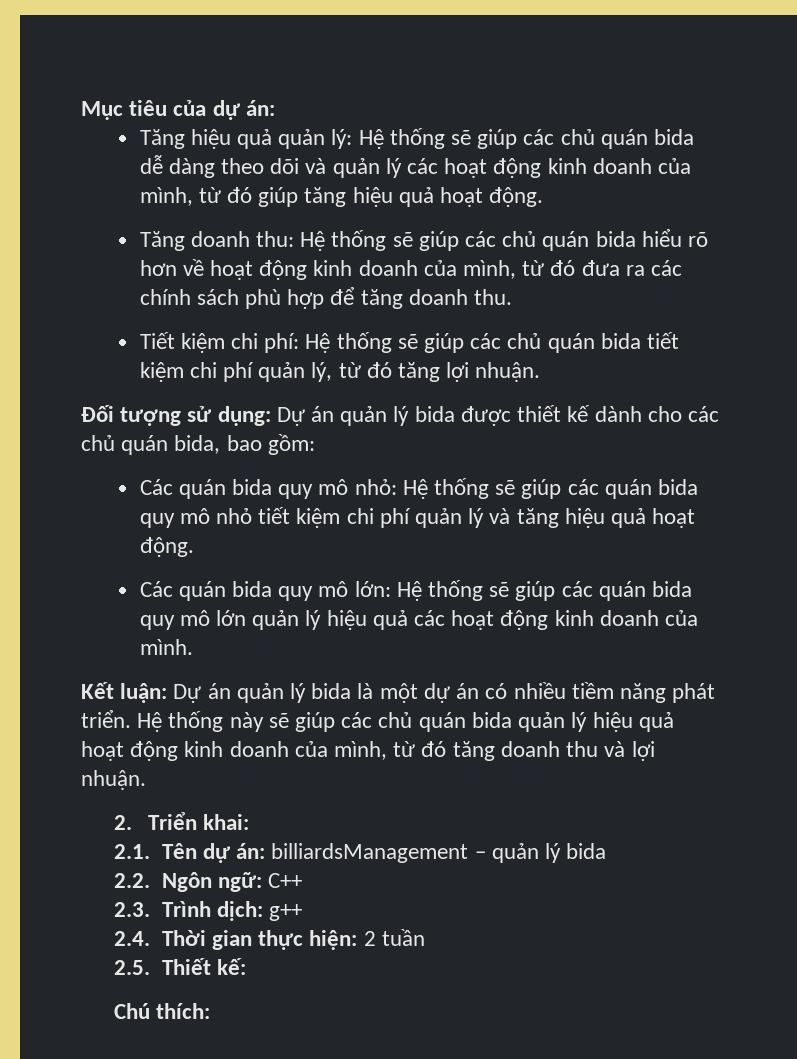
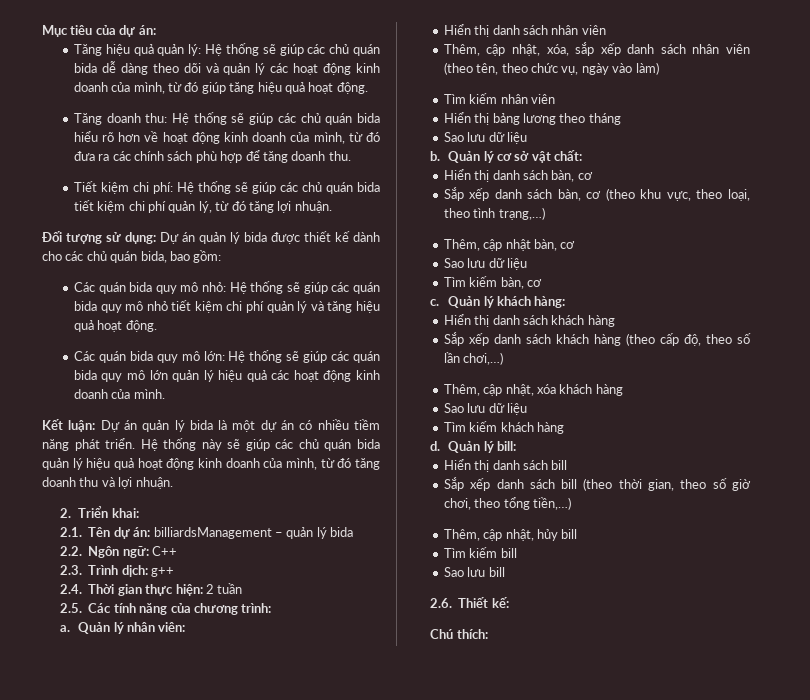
(151, 967) none -> [88,603,272,615] [60,622,186,634] [443,24,606,37] [443,42,750,56] [443,62,659,75] [443,93,556,104] [443,112,621,125] [443,132,528,144] [430,150,583,163] [443,169,593,182] [443,187,750,201] [443,207,545,220] [443,239,576,251] [443,258,528,270] [443,276,543,289] [430,296,566,308] [443,314,615,327] [443,332,751,346] [443,352,504,365] [443,384,623,396] [443,403,528,415] [443,421,565,434] [430,441,517,453] [443,459,568,472] [443,477,751,491] [443,497,572,510] [443,529,578,541] [443,547,517,558] [443,567,505,577] [430,598,453,608] Các tính năng của chương trình: // a. Quản lý nhân viên: // Hiển thị danh sách nhân viên // Thêm, cập nhật, xóa, sắp xếp danh sách nhân viên (theo tên, theo chức vụ, ngày vào làm) // Tìm kiếm nhân viên // Hiển thị bảng lương theo tháng // Sao lưu dữ liệu // b. Quản lý cơ sở vật chất: // Hiển thị danh sách bàn, cơ // Sắp xếp danh sách bàn, cơ (theo khu vực, theo loại, theo tình trạng,…) // Thêm, cập nhật bàn, cơ // Sao lưu dữ liệu // Tìm kiếm bàn, cơ // c. Quản lý khách hàng: // Hiển thị danh sách khách hàng // Sắp xếp danh sách khách hàng (theo cấp độ, theo số lần chơi,…) // Thêm, cập nhật, xóa khách hàng // Sao lưu dữ liệu // Tìm kiếm khách hàng // d. Quản lý bill: // Hiển thị danh sách bill // Sắp xếp danh sách bill (theo thời gian, theo số giờ chơi, theo tổng tiền,…) // Thêm, cập nhật, hủy bill // Tìm kiếm bill // Sao lưu bill // 2.6.

